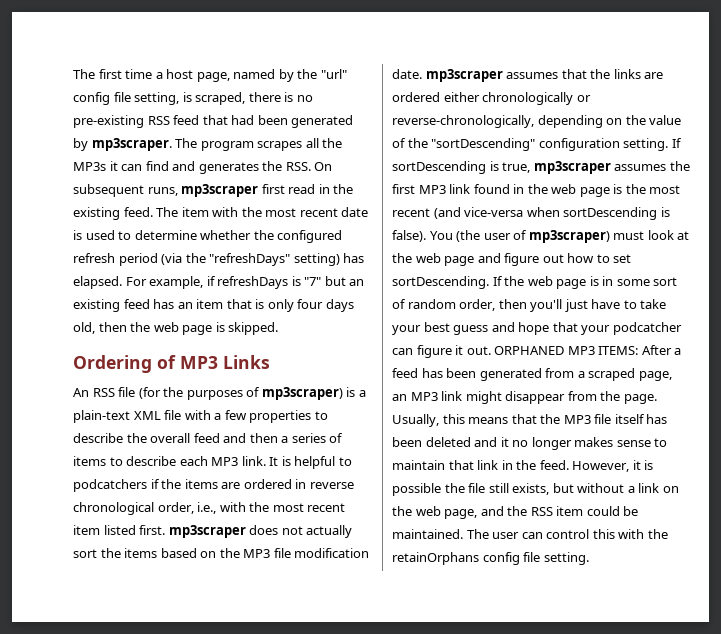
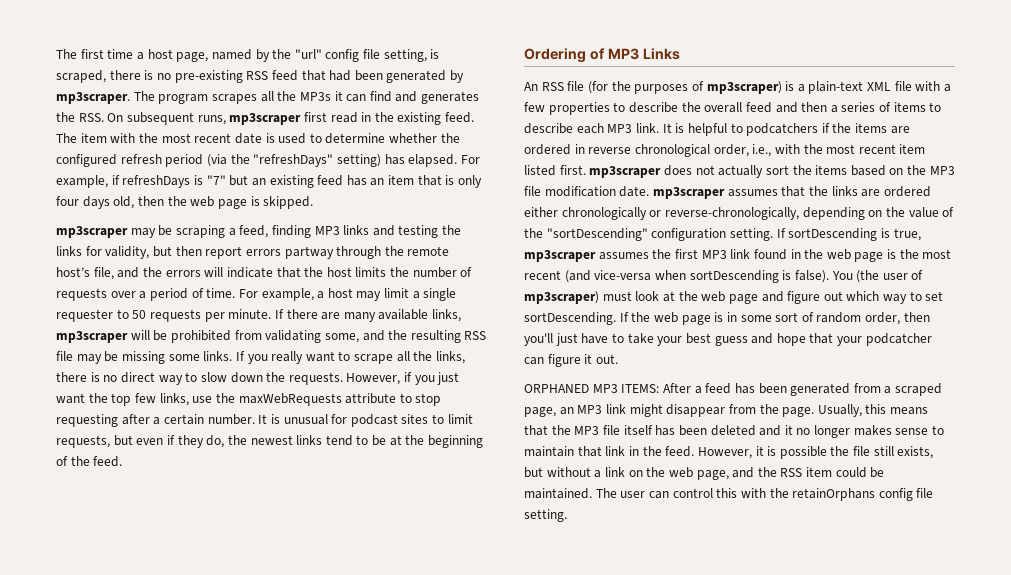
(279, 328) none -> [56,225,462,238] [56,246,450,259] [56,267,473,280] [56,288,457,301] [56,309,462,322] [56,330,487,343] [56,351,466,364] [56,372,460,385] [56,393,442,406] [56,414,473,427] [56,435,484,448] [56,456,123,467] // mp3scraper may be scraping a feed, finding MP3 links and testing the links for validity, but then report errors partway through the remote host’s file, and the errors will indicate that the host limits the number of requests over a period of time. For example, a host may limit a single requester to 50 requests per minute. If there are many available links, mp3scraper will be prohibited from validating some, and the resulting RSS file may be missing some links. If you really want to scrape all the links, there is no direct way to slow down the requests. However, if you just want the top few links, use the maxWebRequests attribute to stop requesting after a certain number. It is unusual for podcast sites to limit requests, but even if they do, the newest links tend to be at the beginning of the feed.
[567,253,595,263] how -> [846,291,908,304] which way
(491, 350) none -> (618, 359) //

